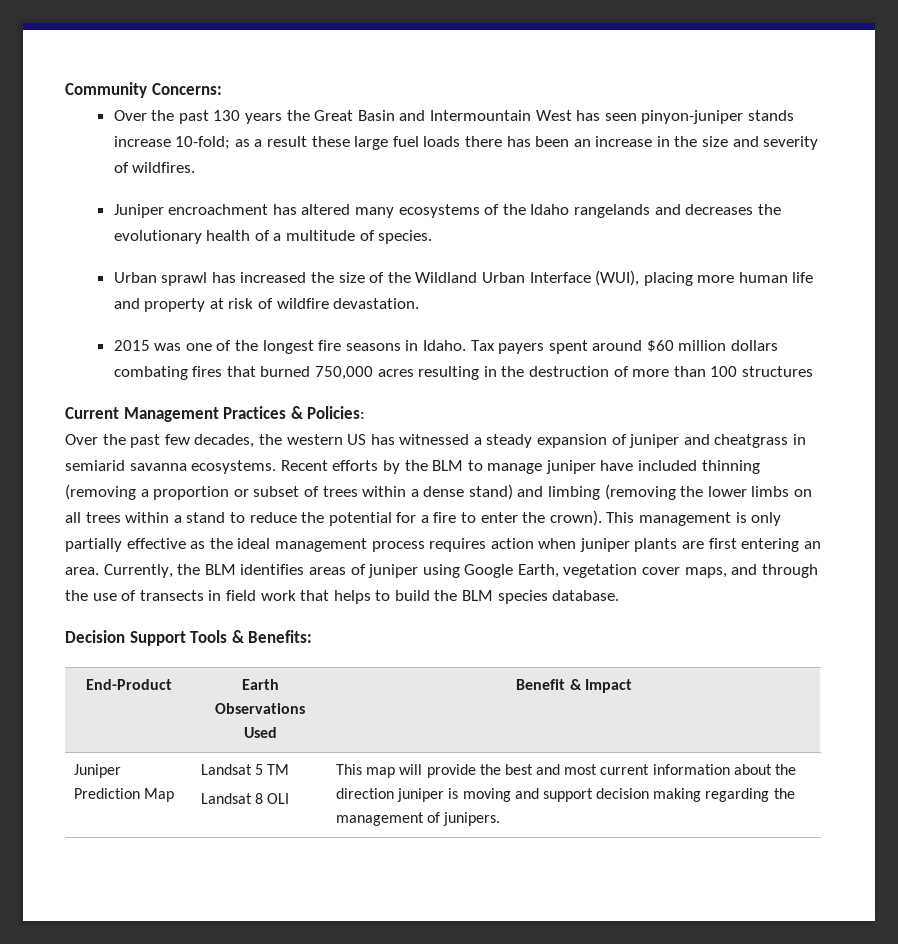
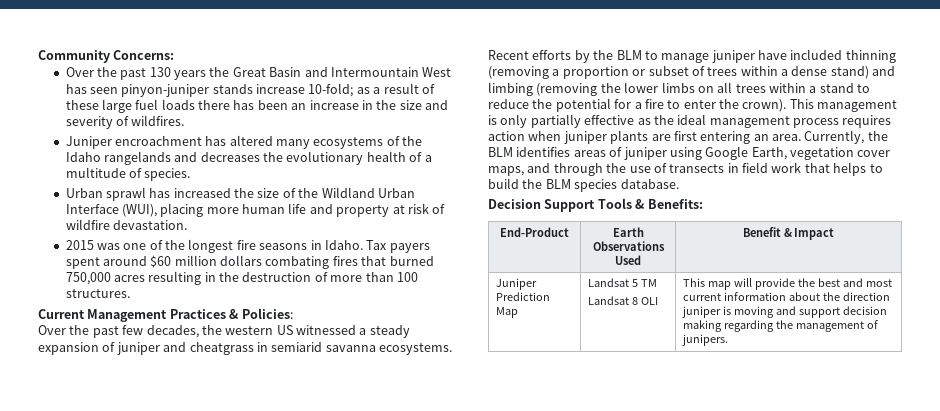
(307, 141) none -> [421,84,435,94] of
[741,366,813,377] structures -> [65,289,130,298] structures.
[370,434,395,445] has -> (293, 330) none

